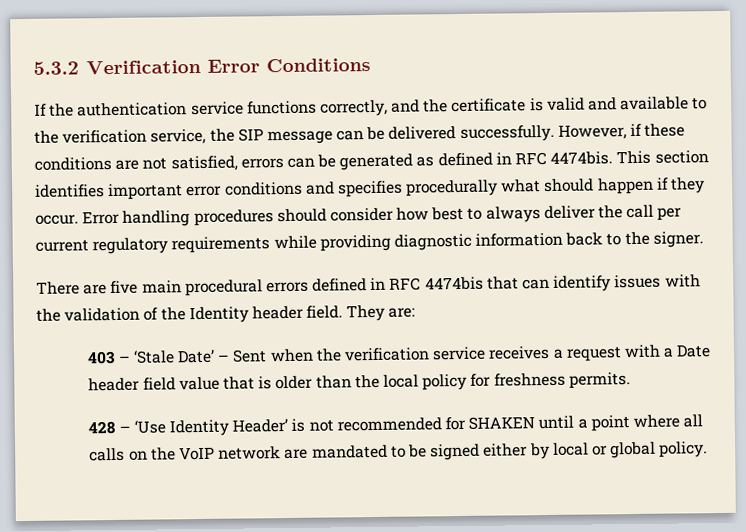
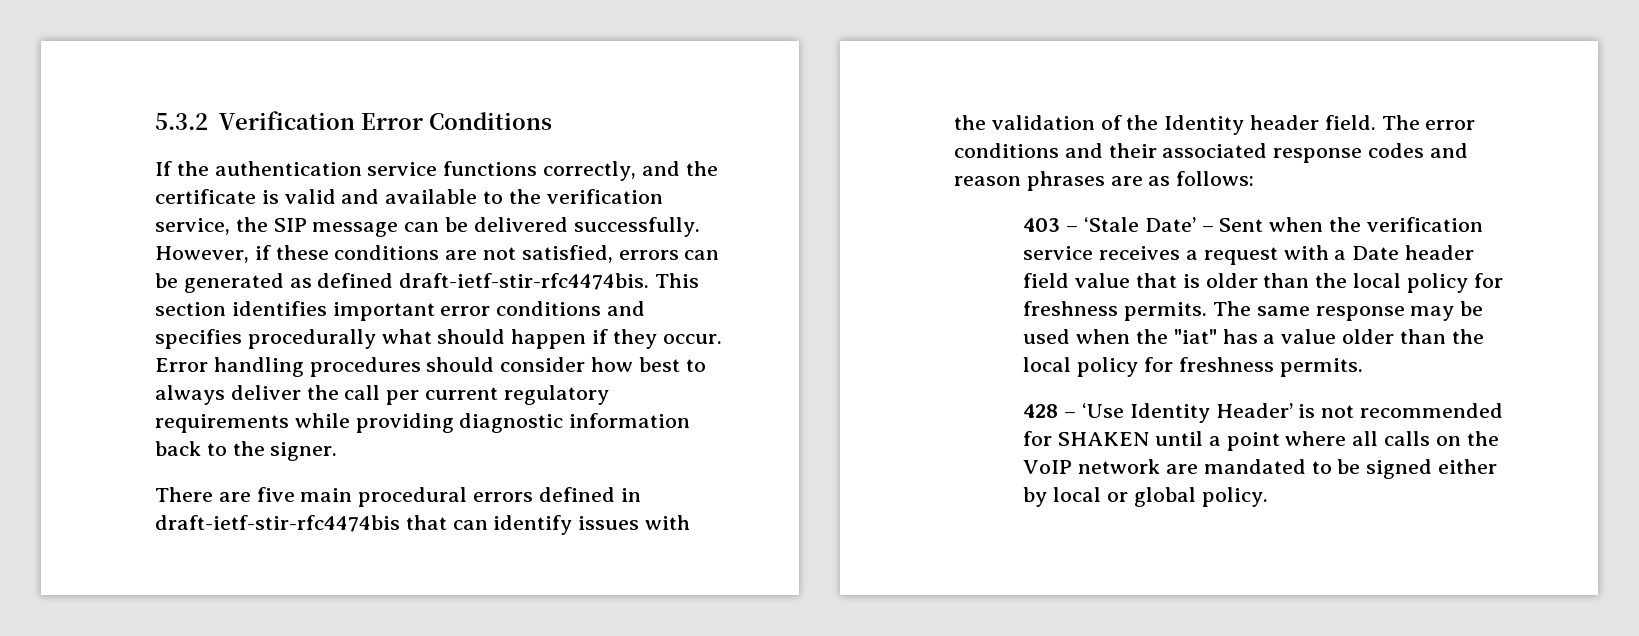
[495,151,614,166] in RFC 4474bis. -> [399,273,650,290] draft-ietf-stir-rfc4474bis.
[389,276,484,291] RFC 4474bis -> [155,515,400,532] draft-ietf-stir-rfc4474bis
[346,304,416,322] They are: -> [1381,115,1476,130] [954,143,1468,163] [954,171,1255,191] The error conditions and their associated response codes and reason phrases are as follows:
(631, 380) none -> [1213,301,1484,321] [1023,329,1484,344] [1023,357,1363,377] The same response may be used when the "iat" has a value older than the local policy for freshness permits.

